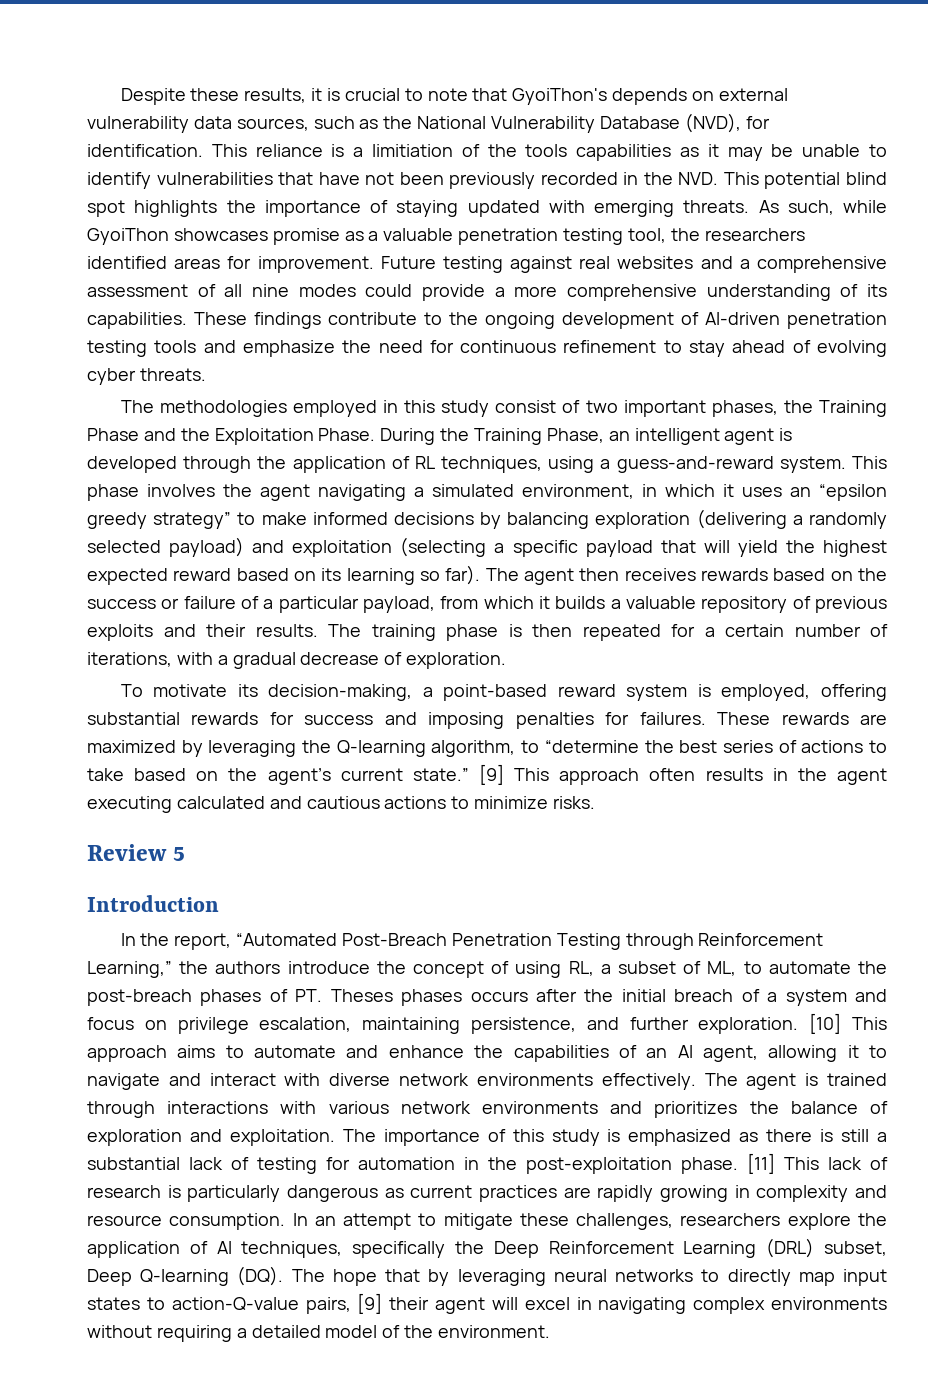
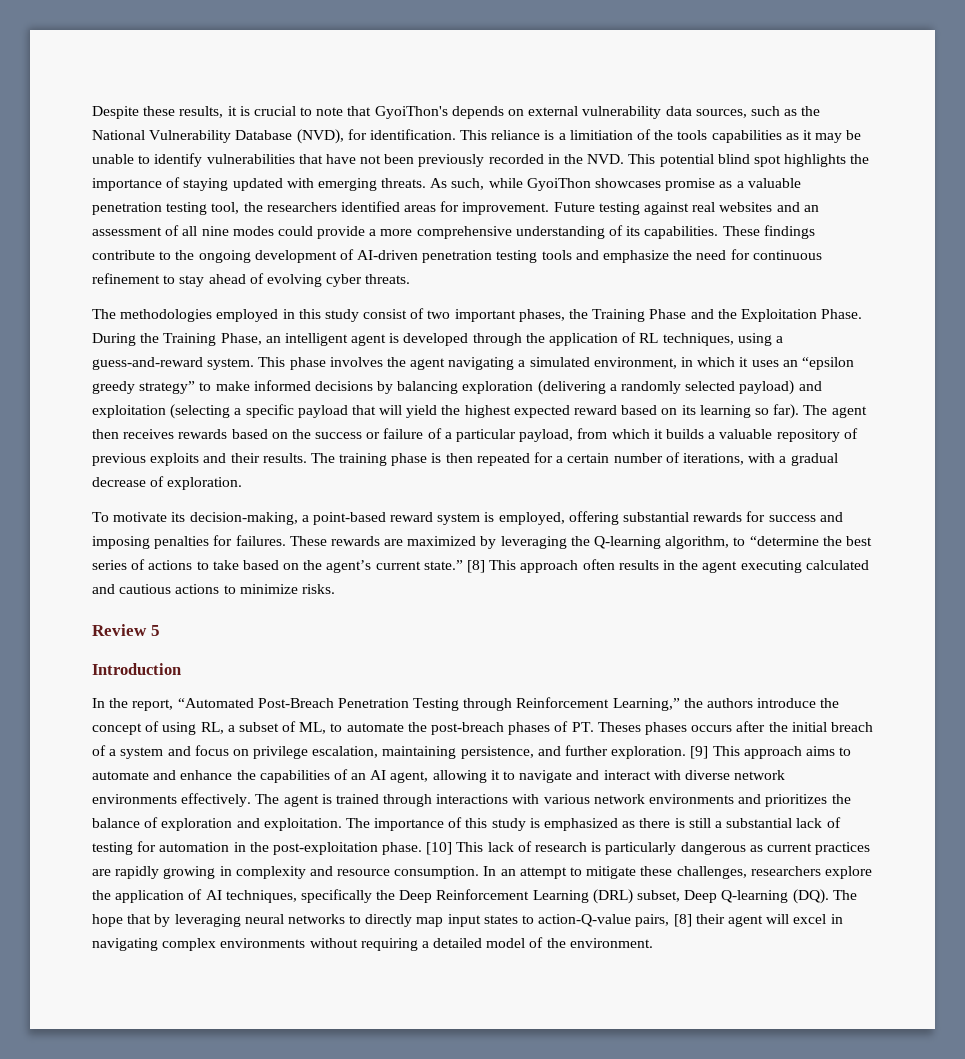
[739,256,887,273] a comprehensive -> [803,205,819,212] an
[479,764,504,785] [9] -> [467,560,486,573] [8]
[809,1013,842,1034] [10] -> [690,746,709,759] [9]
[747,1153,775,1174] [11] -> [426,842,453,855] [10]
[357,1293,383,1314] [9] -> [673,914,692,927] [8]

